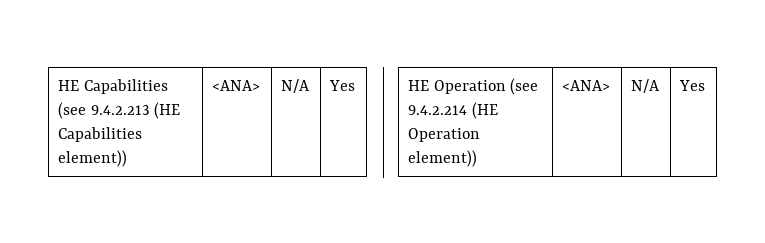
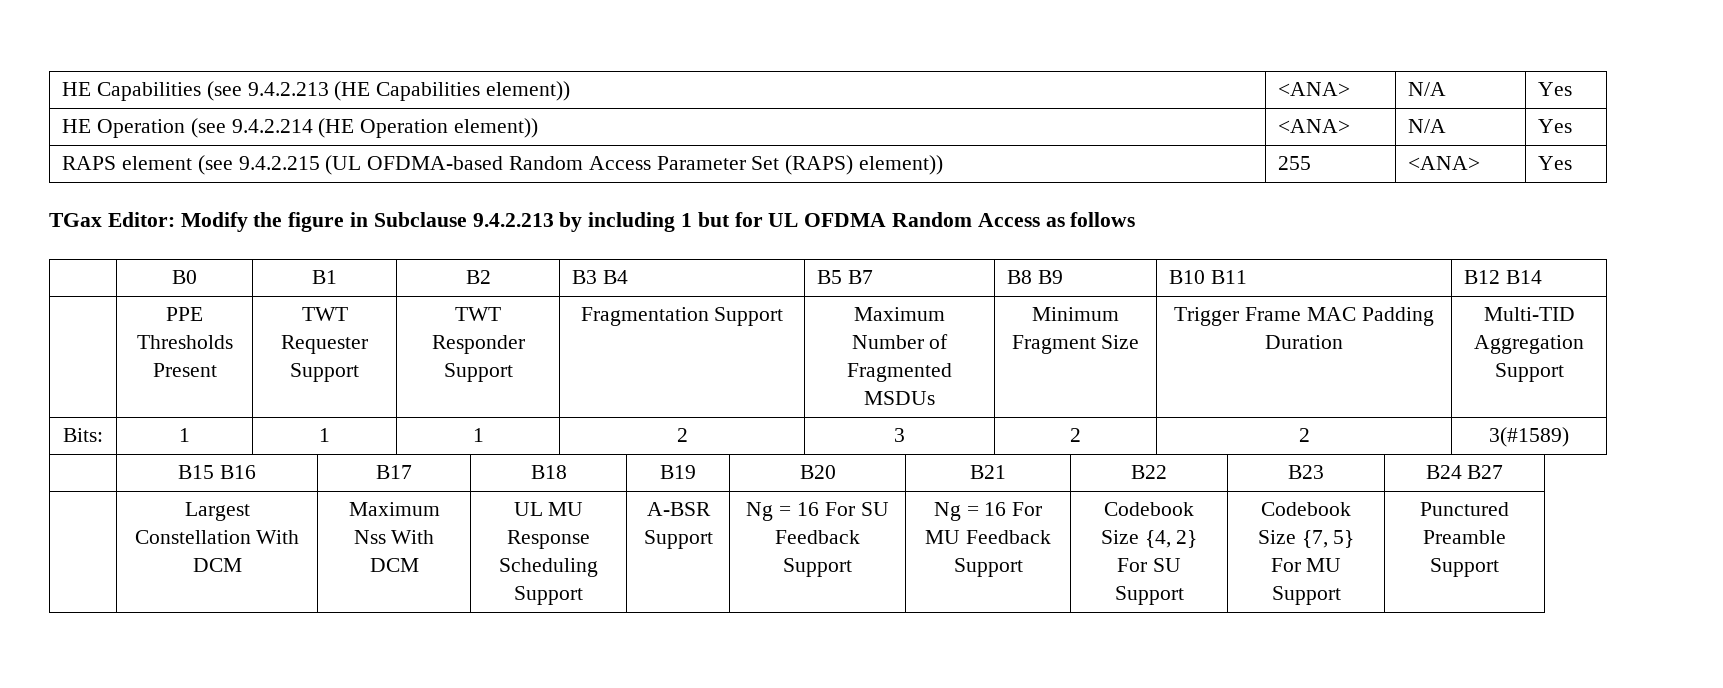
(705, 85) none -> [62,155,943,175] [1278,156,1312,170] [1408,156,1481,170] [1538,156,1573,170] [49,212,1136,232] [172,270,197,284] [312,270,337,284] [465,270,491,284] [572,270,628,284] [817,270,873,284] [1007,270,1063,284] [1169,270,1247,284] [1464,270,1542,284] [166,307,203,321] [136,335,233,349] [152,363,217,377] [301,307,348,321] [281,335,368,354] [290,363,359,382] [455,307,501,321] [431,335,525,354] [443,363,513,382] [580,307,784,326] [853,307,945,321] [851,334,949,349] [846,363,952,382] [863,391,935,405] [1032,307,1119,321] [1011,335,1140,354] [1174,307,1434,326] [1265,335,1343,349] [1483,307,1575,321] [1474,335,1584,354] [1494,363,1564,382] [63,428,103,442] [179,428,190,442] [319,428,330,442] [472,428,484,442] [676,428,688,442] [893,428,905,442] [1070,428,1081,442] [1298,428,1310,442] [1489,427,1569,447] [178,465,256,479] [376,465,412,479] [530,465,567,479] [660,465,696,479] [799,465,836,479] [969,465,1006,479] [1131,465,1167,479] [1288,465,1324,479] [1425,465,1504,479] [184,502,250,521] [134,530,300,544] [192,558,242,572] [348,502,440,516] [353,530,435,544] [369,558,419,572] [513,502,584,516] [507,530,590,549] [499,558,598,577] [514,586,583,605] [646,502,711,516] [643,530,713,549] [746,502,889,521] [774,530,860,544] [782,558,852,577] [933,502,1043,521] [925,530,1051,544] [953,558,1023,577] [1104,502,1194,516] [1100,530,1198,548] [1117,558,1181,572] [1114,586,1184,605] [1261,502,1351,516] [1257,530,1355,548] [1270,558,1342,572] [1271,586,1341,605] [1420,502,1509,516] [1423,530,1506,544] [1430,558,1499,577] // RAPS element (see 9.4.2.215 (UL OFDMA-based Random Access Parameter Set (RAPS) element)) | 255 | <ANA> | Yes // TGax Editor: Modify the figure in Subclause 9.4.2.213 by including 1 but for UL OFDMA Random Access as follows // | B0 | B1 | B2 | B3 B4 | B5 B7 | B8 B9 | B10 B11 | B12 B14 // | PPE Thresholds Present | TWT Requester Support | TWT Responder Support | Fragmentation Support | Maximum Number of Fragmented MSDUs | Minimum Fragment Size | Trigger Frame MAC Padding Duration | Multi-TID Aggregation Support // Bits: | 1 | 1 | 1 | 2 | 3 | 2 | 2 | 3(#1589) // | B15 B16 | B17 | B18 | B19 | B20 | B21 | B22 | B23 | B24 B27 // | Largest Constellation With DCM | Maximum Nss With DCM | UL MU Response Scheduling Support | A-BSR Support | Ng = 16 For SU Feedback Support | Ng = 16 For MU Feedback Support | Codebook Size {4, 2} For SU Support | Codebook Size {7, 5} For MU Support | Punctured Preamble Support

